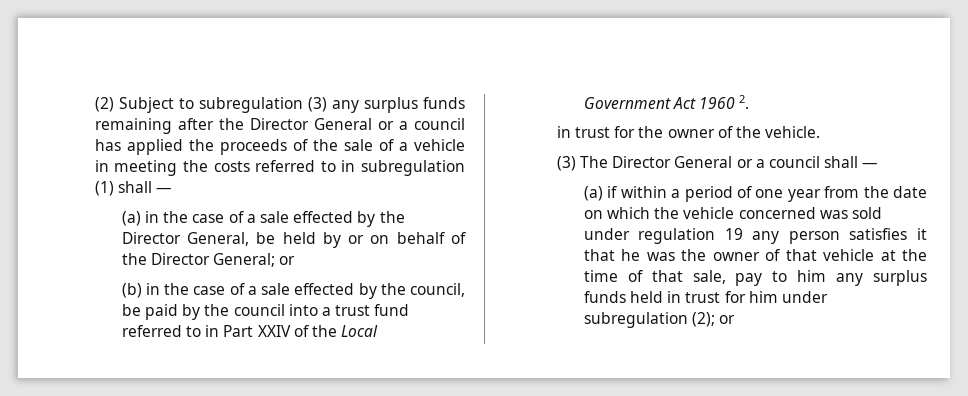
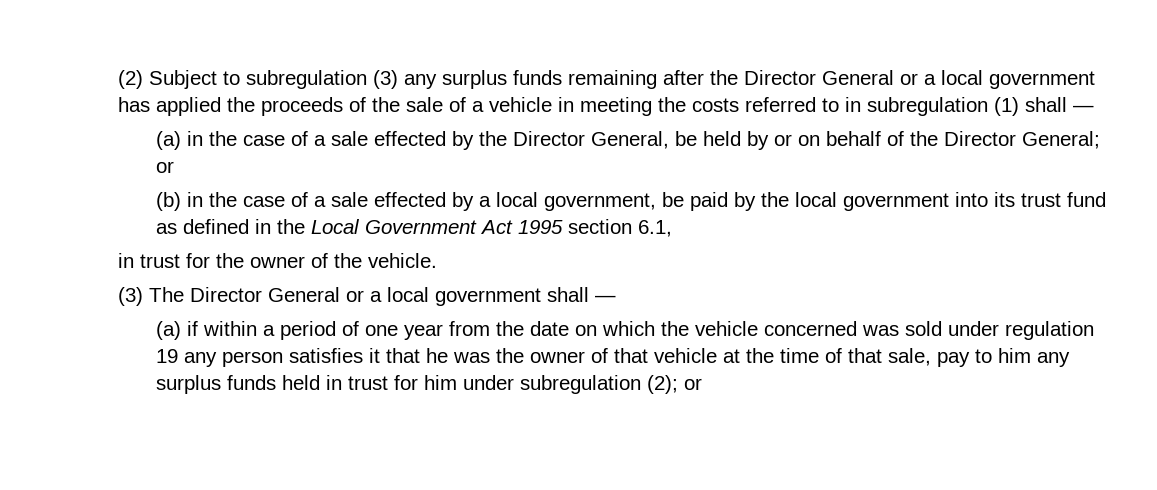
[413,118,465,130] council -> [940,70,1095,89] local government
[380,283,465,297] the council, -> [478,192,656,211] a local government,
[233,304,410,316] [121,325,309,337] council into a trust fund referred to in Part XXIV of -> [794,192,1106,211] [155,219,271,234] local government into its trust fund as defined in
[699,95,750,109] 1960 2. -> [517,219,672,237] 1995 section 6.1,
[769,156,821,168] council -> [386,287,541,306] local government

